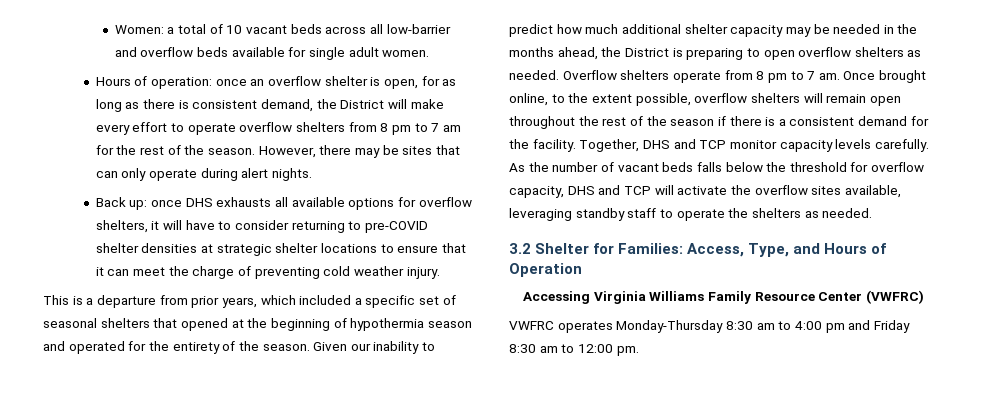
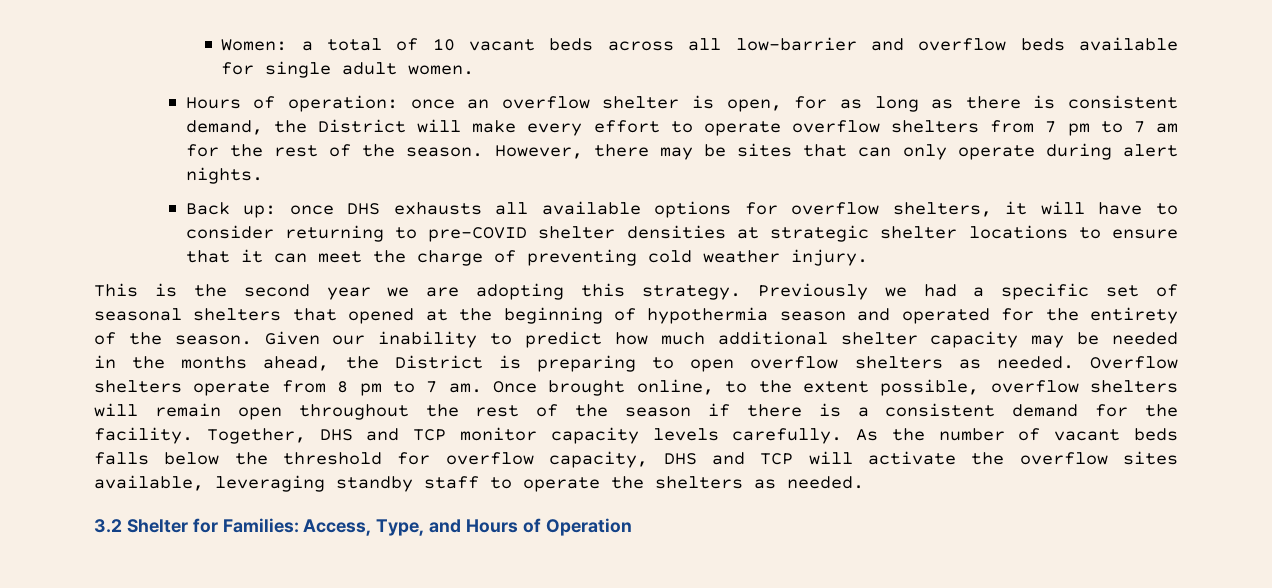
[380,123,389,132] 8 -> [1045,121,1057,133] 7
[86,295,352,308] a departure from prior years, which included -> [193,283,957,300] the second year we are adopting this strategy. Previously we had
[523,290,924,304] [509,320,910,333] [509,344,639,356] // Accessing Virginia Williams Family Resource Center (VWFRC) // VWFRC operates Monday-Thursday 8:30 am to 4:00 pm and Friday 8:30 am to 12:00 pm. -> (632, 527) none

